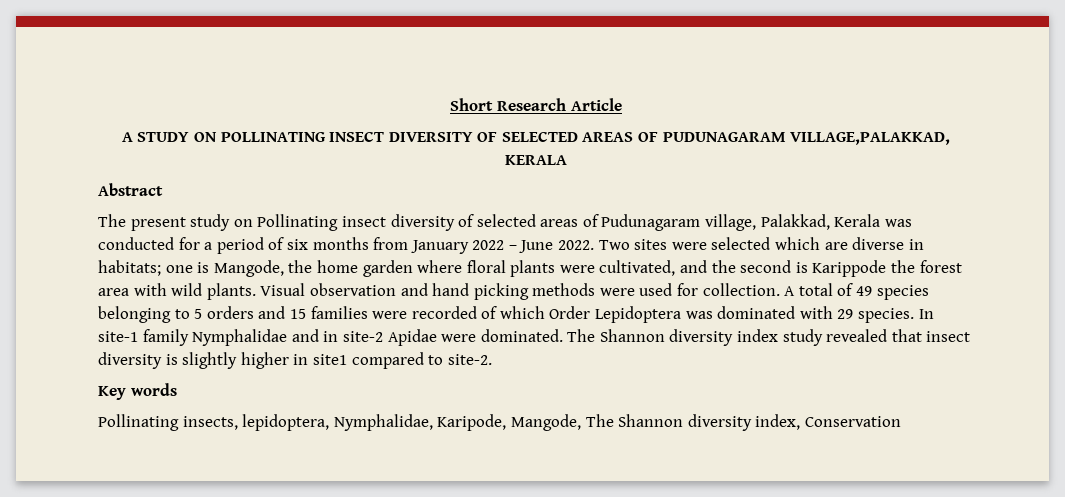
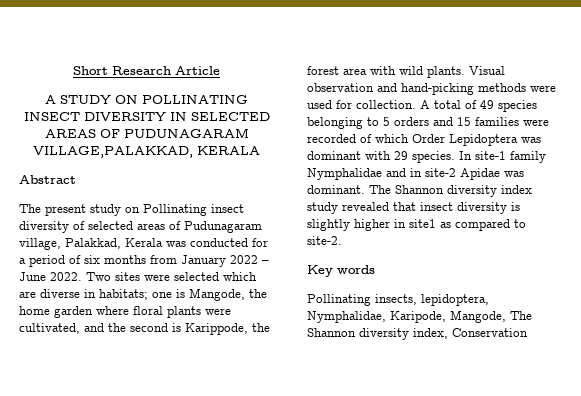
[477,132,498,142] OF -> [169,112,187,121] IN
[812,260,887,277] Karippode -> [185,323,248,335] Karippode,
[432,283,529,300] hand picking -> [401,83,474,95] hand-picking
[717,306,796,319] dominated -> [307,151,361,160] dominant
[441,329,563,342] were dominated. -> [504,171,524,177] [307,185,365,194] was dominant.
(347, 359) none -> [440,222,451,228] as

